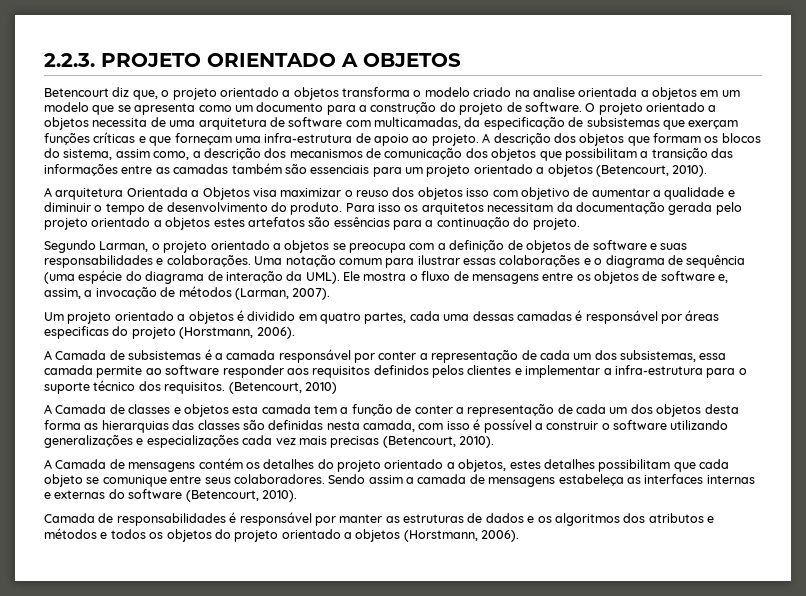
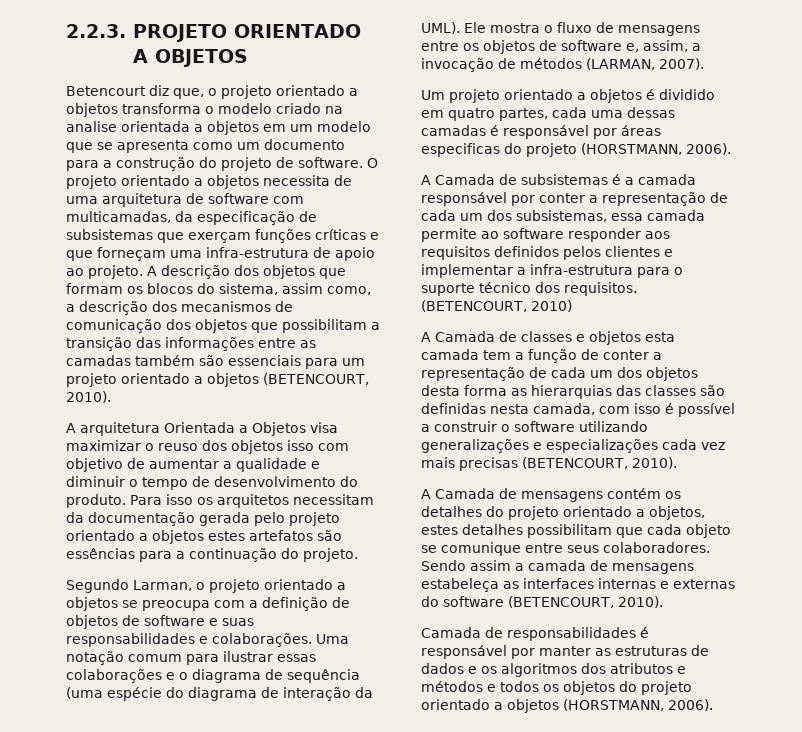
[595,165,669,177] (Betencourt, -> [263,373,369,385] (BETENCOURT,
[234,288,289,300] (Larman, -> [586,58,655,70] (LARMAN,
[179,327,254,339] (Horstmann, -> [581,143,682,155] (HORSTMANN,
[228,382,302,394] (Betencourt, -> [421,300,527,312] (BETENCOURT,
[382,436,456,448] (Betencourt, -> [522,457,628,469] (BETENCOURT,
[185,490,259,502] (Betencourt, -> [508,596,614,608] (BETENCOURT,
[403,530,478,542] (Horstmann, -> [563,699,664,711] (HORSTMANN,

